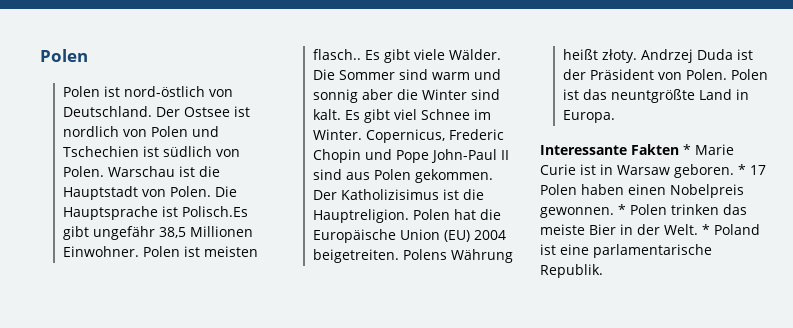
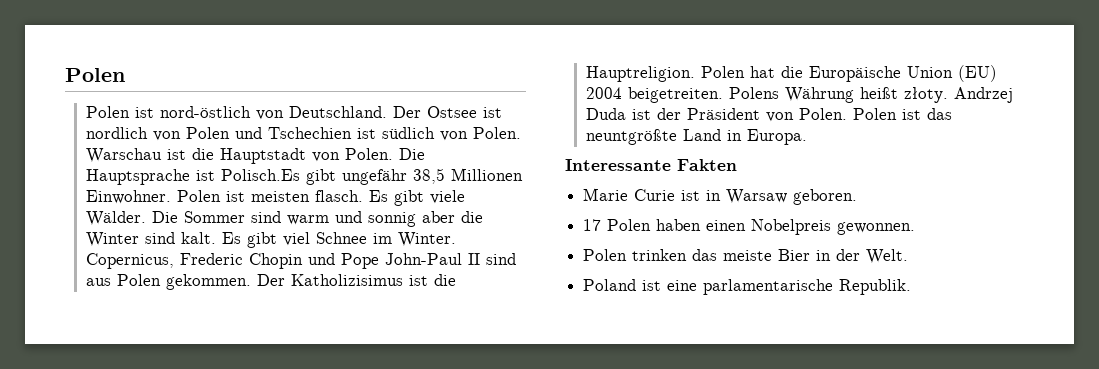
[312,49,361,60] flasch.. -> [315,190,364,202] flasch.
[683,144,691,155] * -> (737, 165) //
[738,164,746,175] * -> (858, 197) //
[618,204,626,215] * -> (916, 228) //
[702,224,710,235] * -> (909, 256) //

